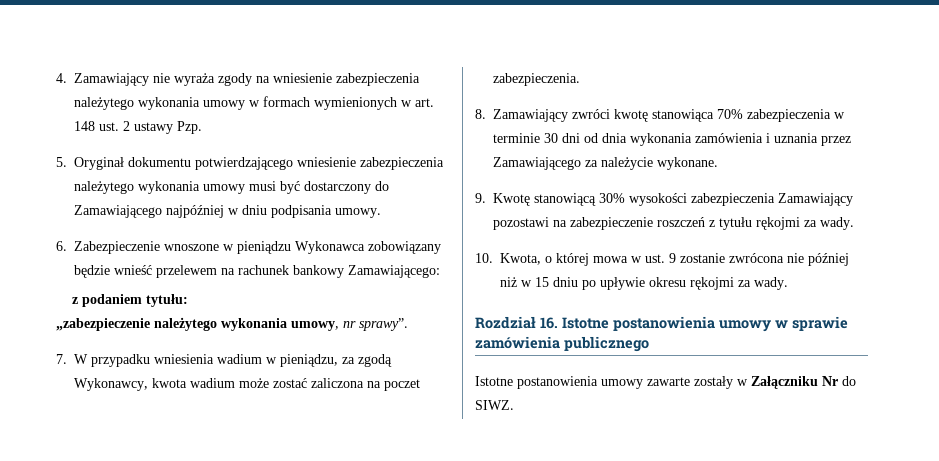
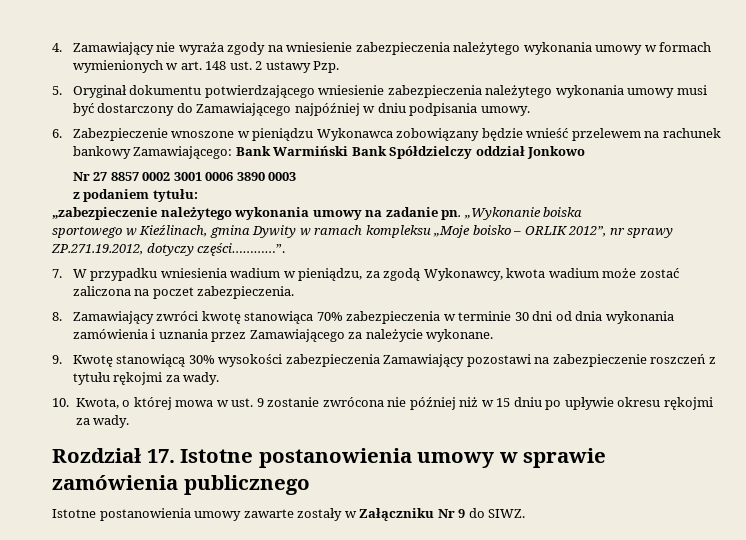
(440, 271) none -> [235,146,586,159] [72,172,297,181] Bank Warmiński Bank Spółdzielczy oddział Jonkowo // Nr 27 8857 0002 3001 0006 3890 0003
[291,318,408,331] umowy, nr sprawy”. -> [312,207,583,220] [52,225,674,238] [51,243,286,256] umowy na zadanie pn. „Wykonanie boiska // sportowego w Kieźlinach, gmina Dywity w ramach kompleksu „Moje boisko – ORLIK 2012”, nr sprawy ZP.271.19.2012, dotyczy części…………”.
[540,317,558,329] 16. -> [146,449,175,463] 17.
(838, 381) none -> [458,509,466,518] 9

